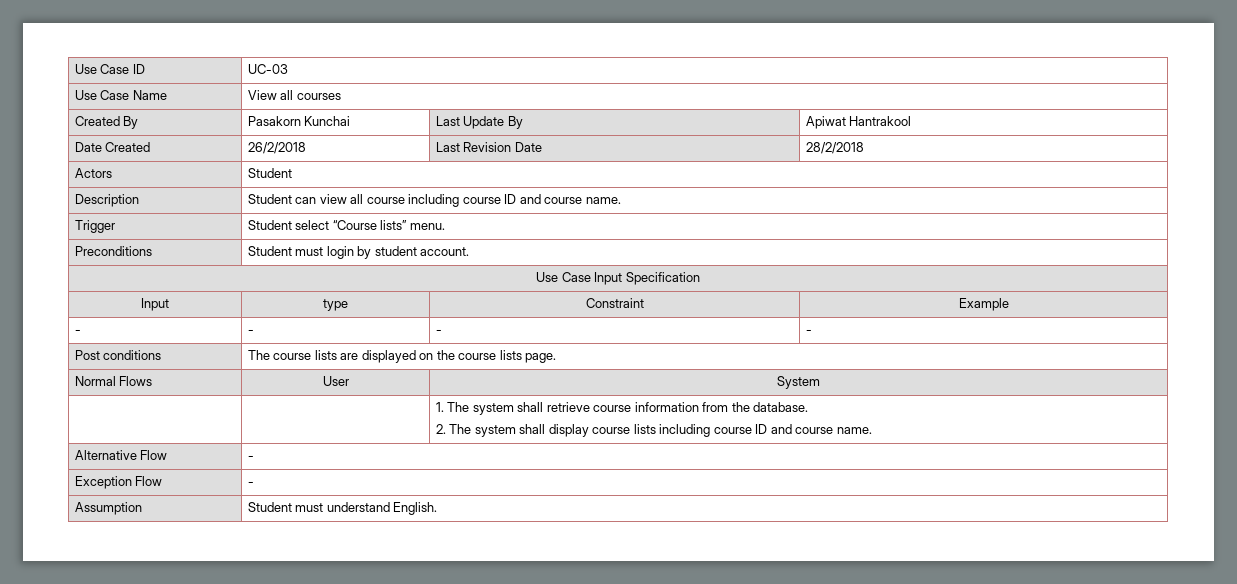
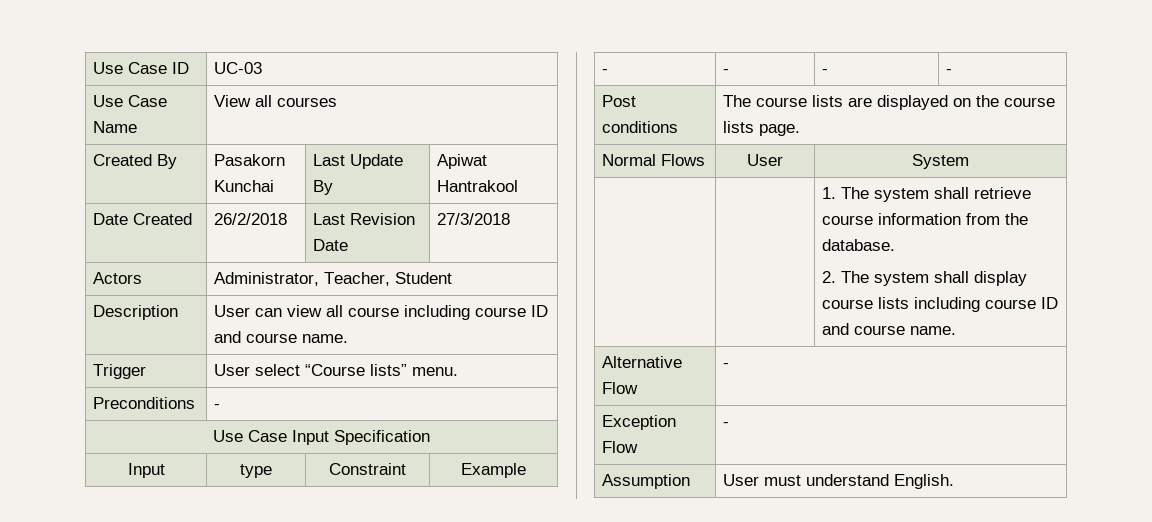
[805,142,864,154] 28/2/2018 -> [436,213,510,225] 27/3/2018
(112, 173) none -> [213,272,390,286] Administrator, Teacher,
[247,194,292,204] Student -> [213,305,250,317] User
[247,220,292,230] Student -> [213,364,250,376] User
[247,246,470,259] Student must login by student account. -> [213,404,220,409] -
[247,502,292,512] Student -> [722,474,759,486] User

